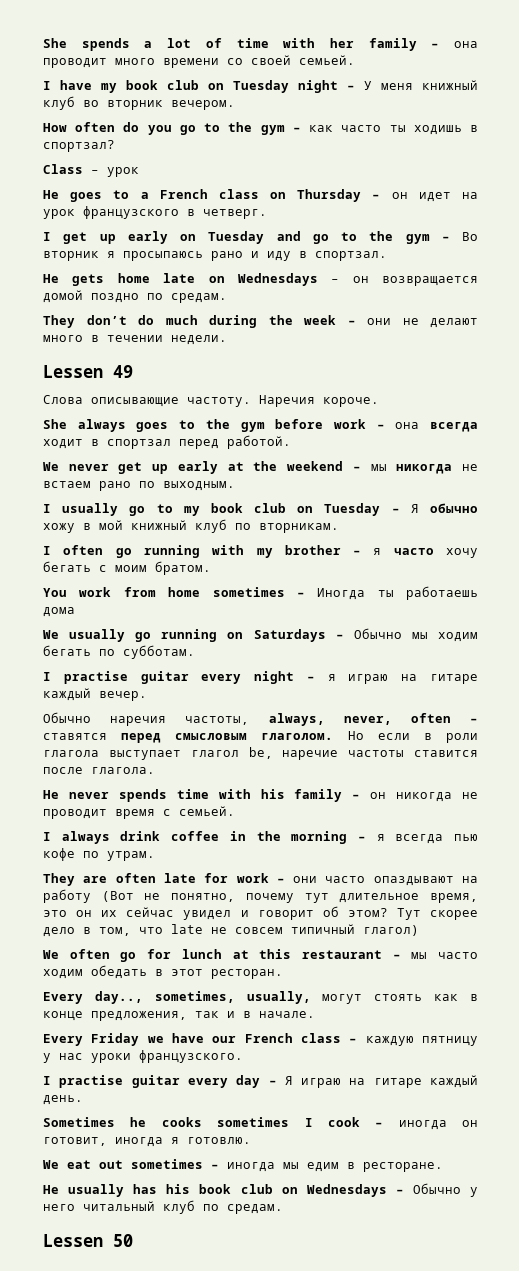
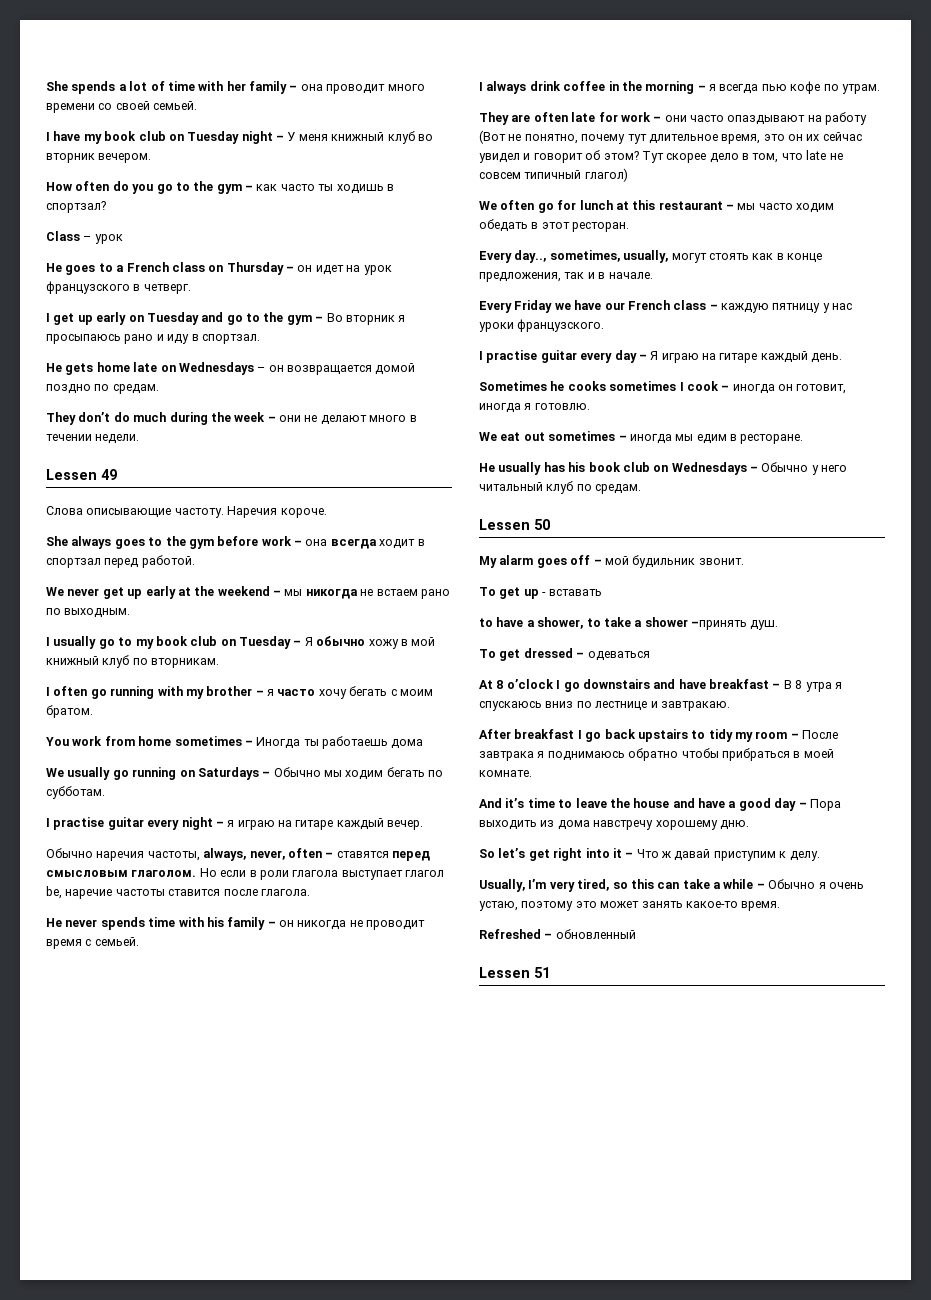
(133, 1240) none -> [479,555,744,568] [479,587,602,599] [479,617,779,630] [479,648,650,661] [479,679,842,692] [479,701,730,711] [479,729,839,742] [479,748,834,761] [479,770,532,777] [479,798,841,811] [479,820,749,830] [479,848,820,861] [479,879,864,892] [479,901,781,911] [479,929,636,939] [479,967,550,978] // My alarm goes off – мой будильник звонит. // To get up - вставать // to have a shower, to take a shower –принять душ. // To get dressed – одеваться // At 8 o’clock I go downstairs and have breakfast – В 8 утра я спускаюсь вниз по лестнице и завтракаю. // After breakfast I go back upstairs to tidy my room – После завтрака я поднимаюсь обратно чтобы прибраться в моей комнате. // And it’s time to leave the house and have a good day – Пора выходить из дома навстречу хорошему дню. // So let’s get right into it – Что ж давай приступим к делу. // Usually, I’m very tired, so this can take a while – Обычно я очень устаю, поэтому это может занять какое-то время. // Refreshed – обновленный // Lessen 51

